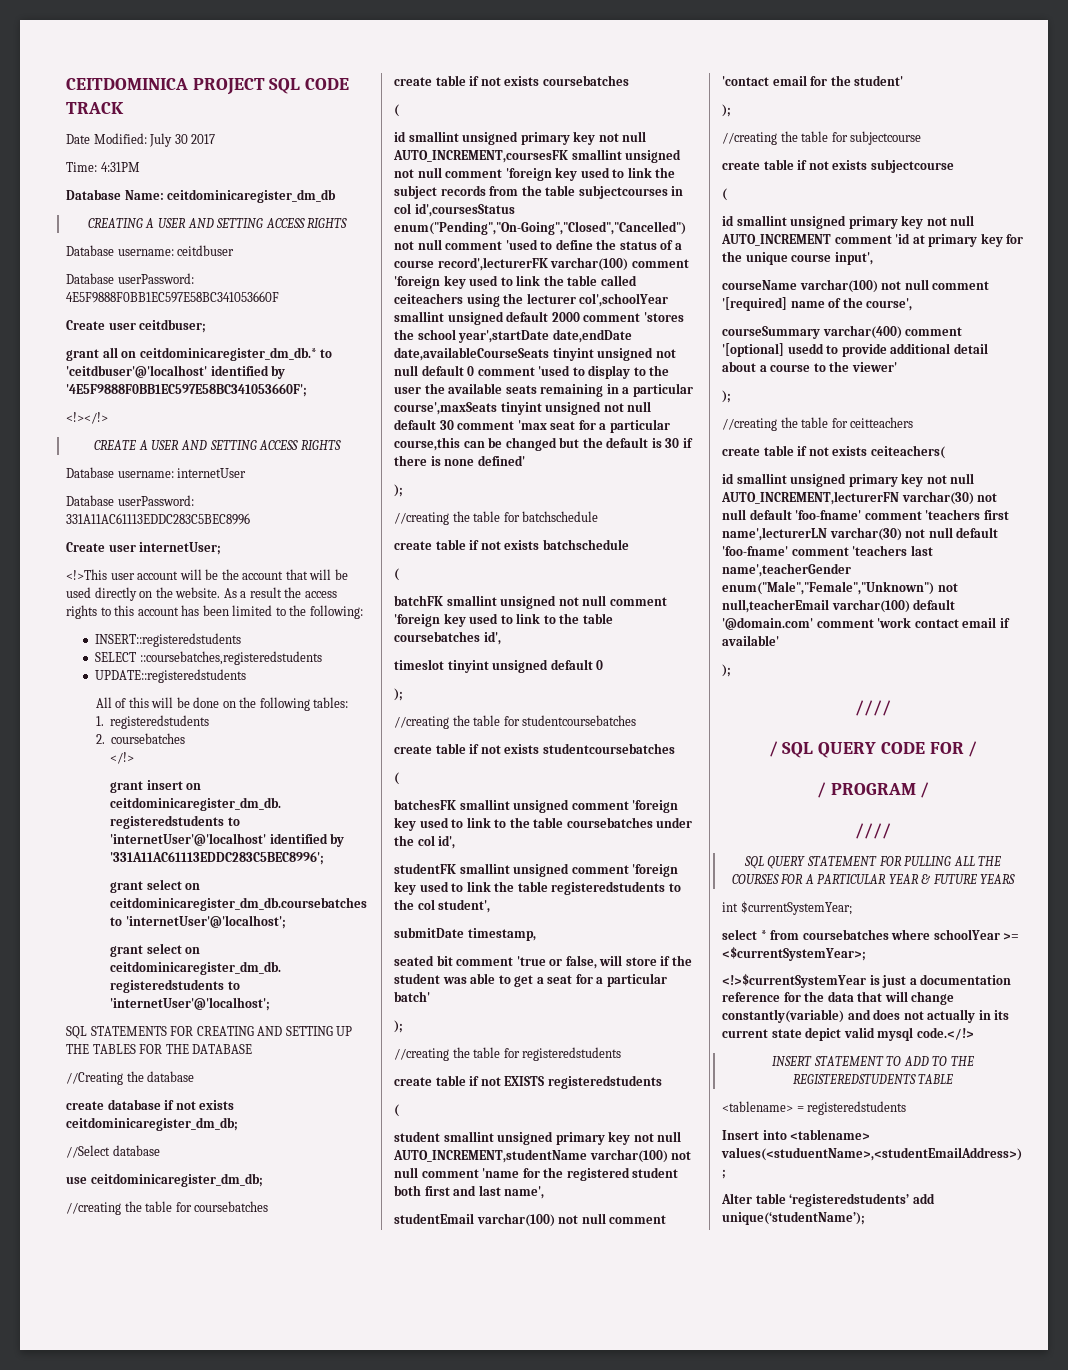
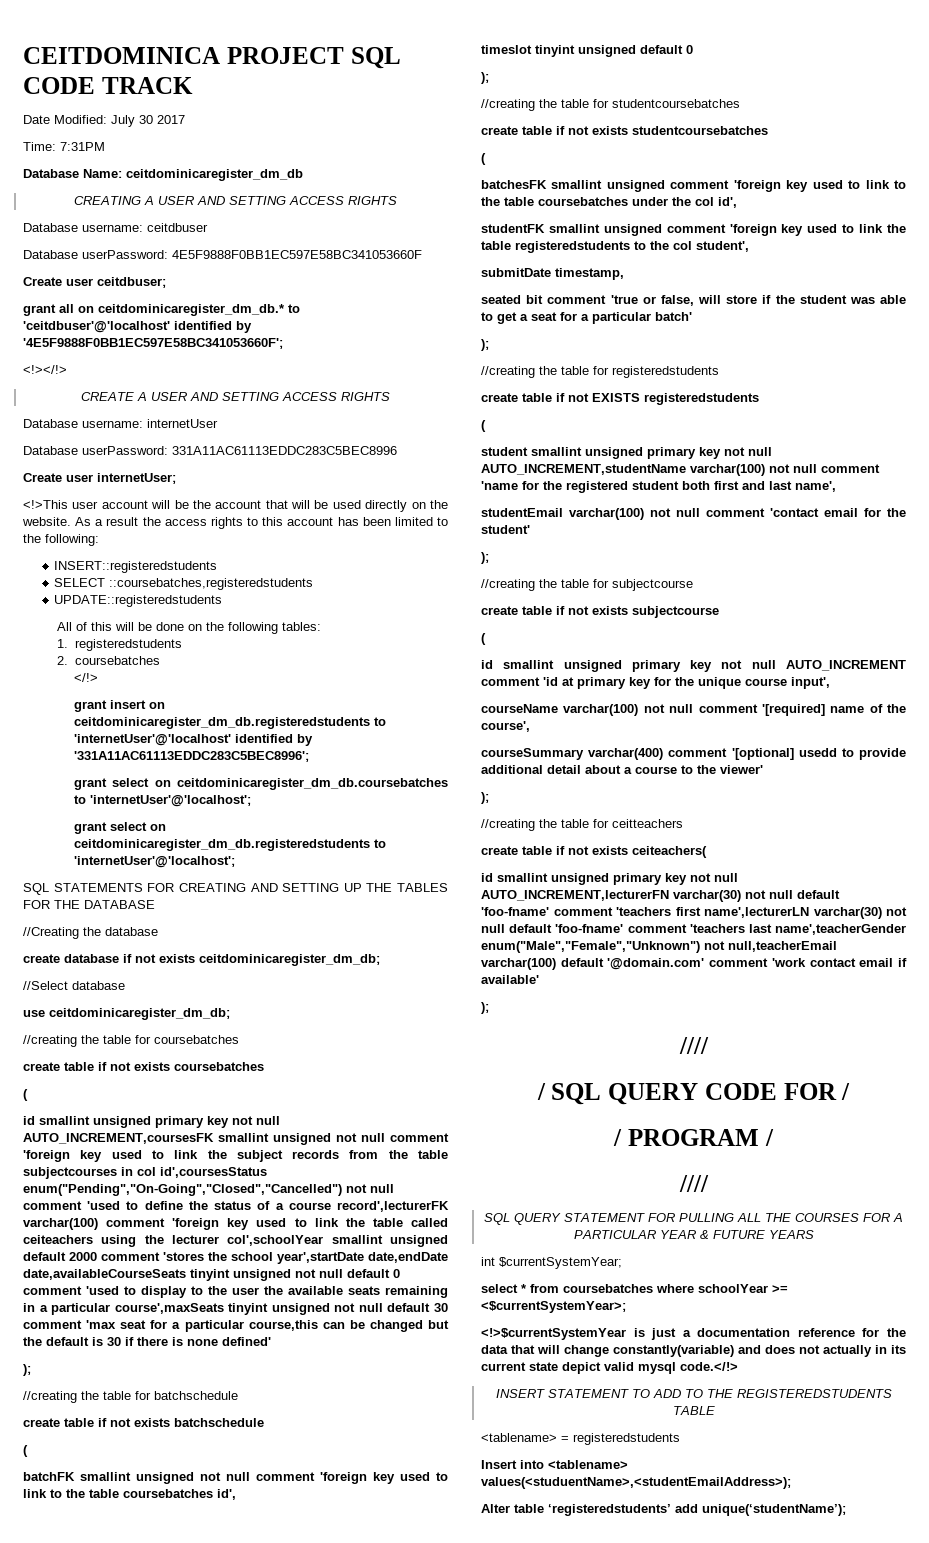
[100,162,140,172] 4:31PM -> [60,142,105,151] 7:31PM

